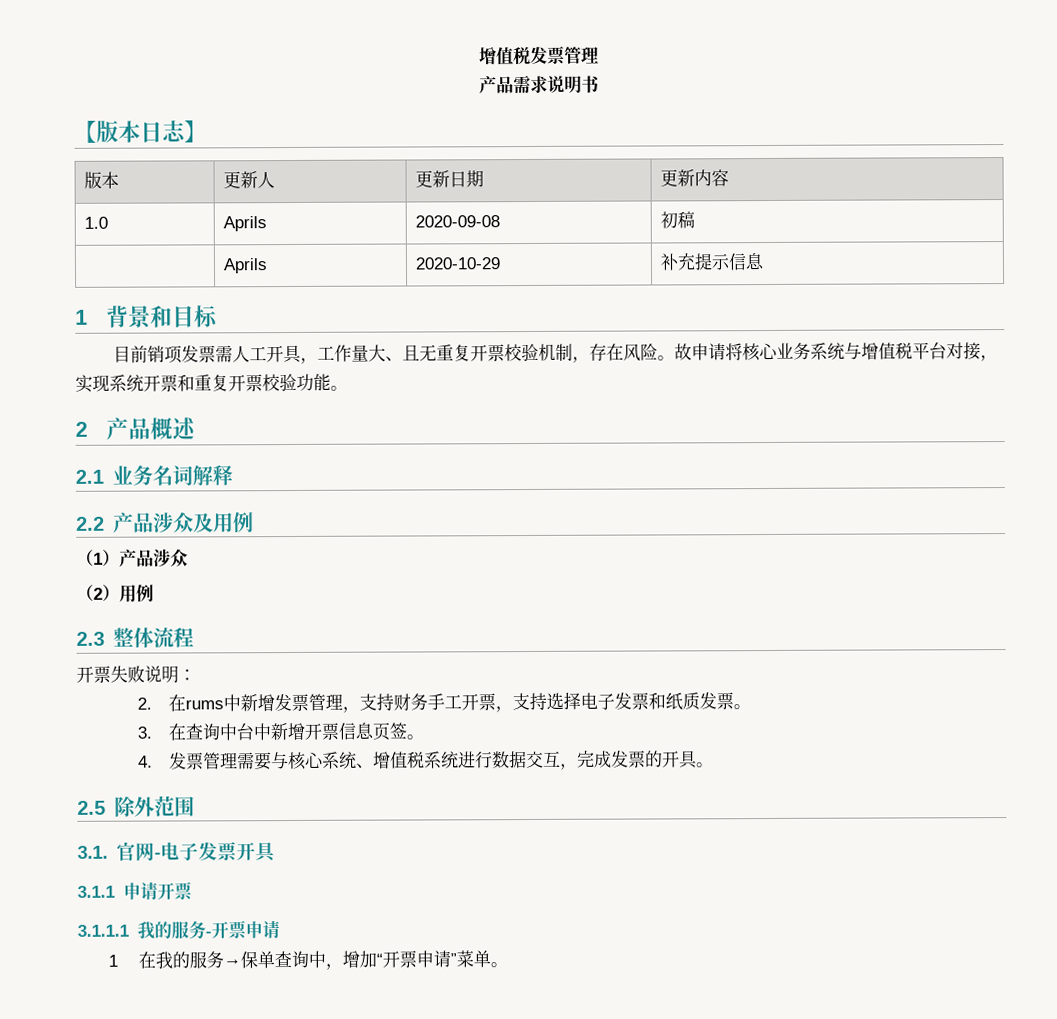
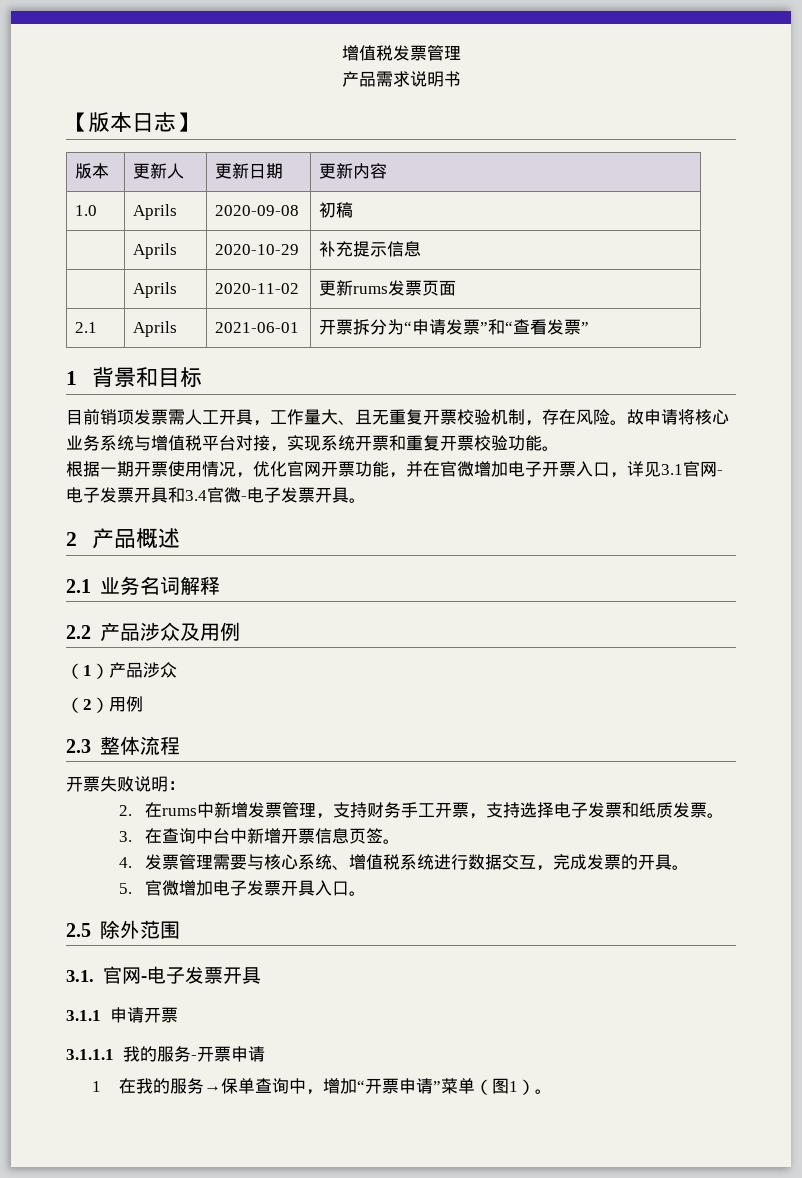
(764, 262) none -> [132,282,177,298] [214,283,299,294] [318,280,456,296] [74,322,97,333] [132,321,177,337] [214,322,299,333] [318,319,589,335] // | Aprils | 2020-11-02 | 更新rums发票页面 // 2.1 | Aprils | 2021-06-01 | 开票拆分为“申请发票”和“查看发票”
(348, 388) none -> [66,461,723,478] [66,487,366,503] // 根据一期开票使用情况，优化官网开票功能，并在官微增加电子开票入口，详见3.1官网-电子发票开具和3.4官微-电子发票开具。
(714, 765) none -> [118,880,367,896] // 5.官微增加电子发票开具入口。
(492, 959) none -> [474,1078,535,1095] （图1）

